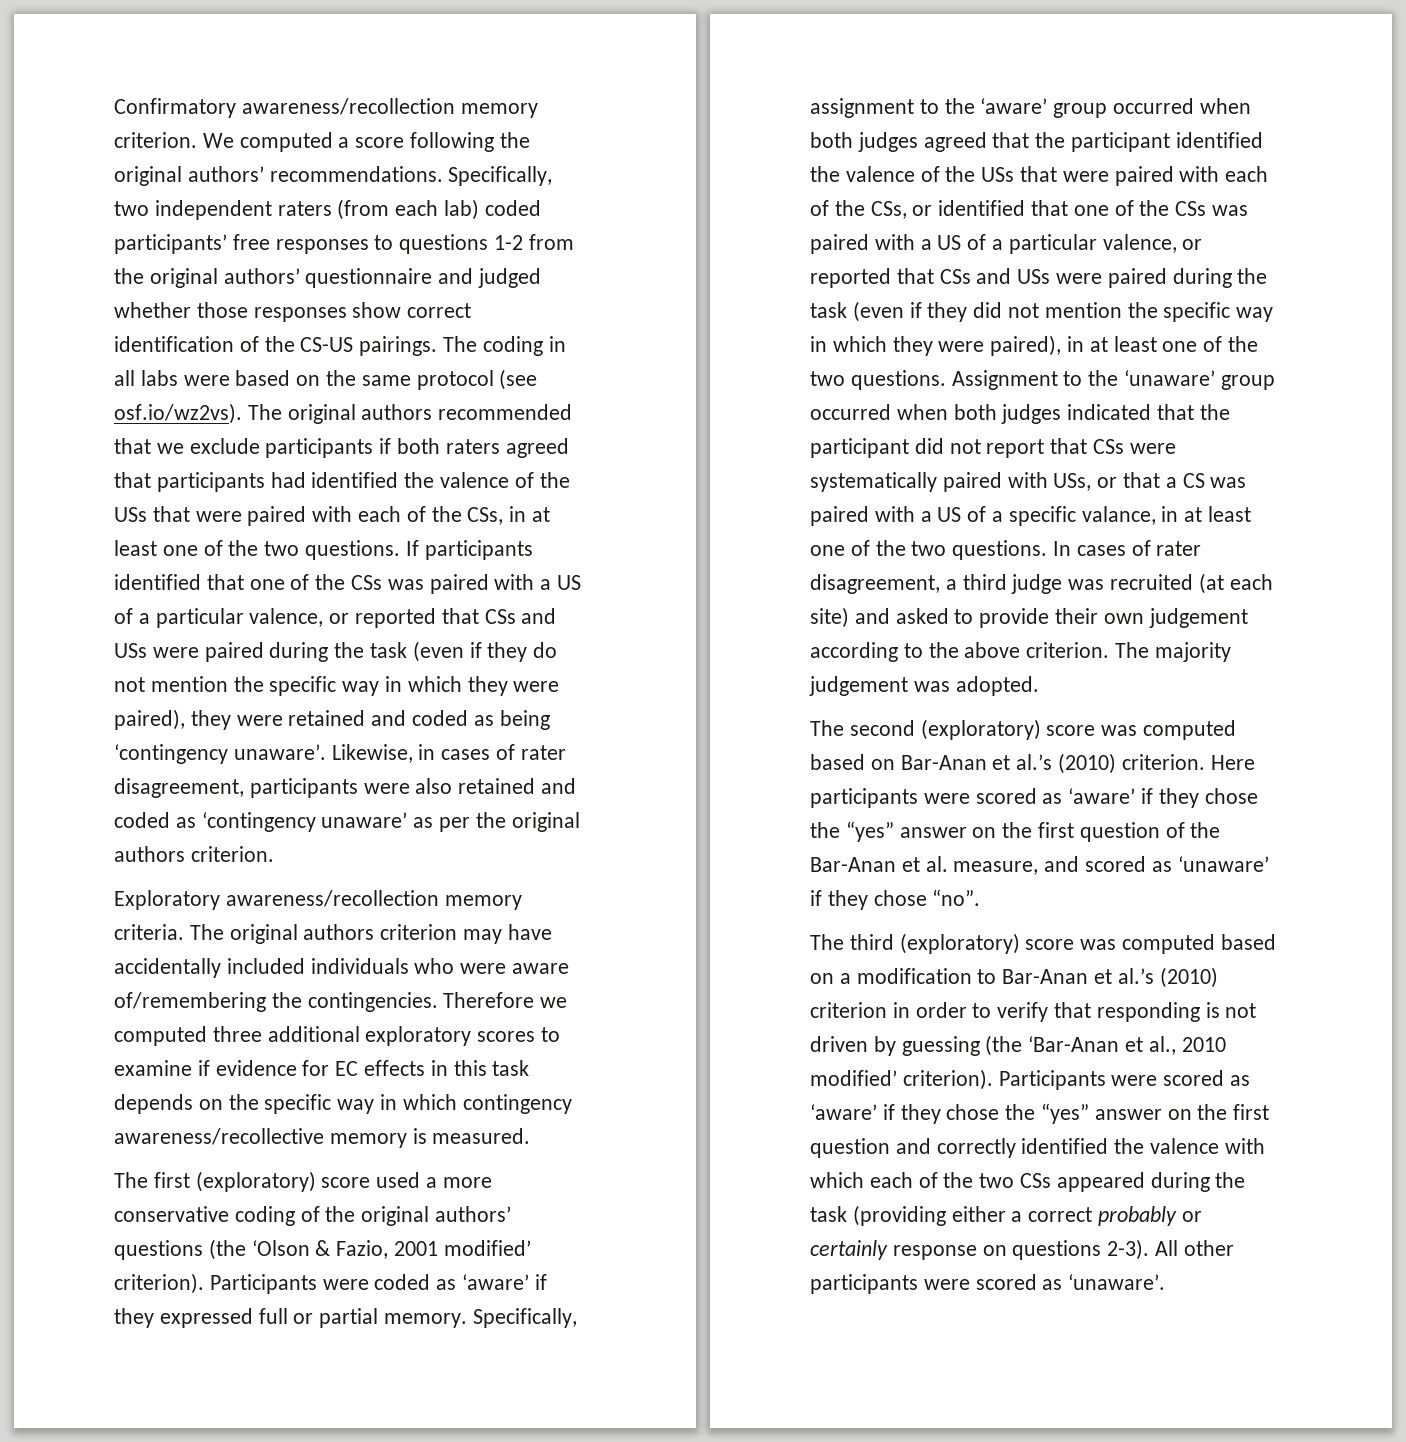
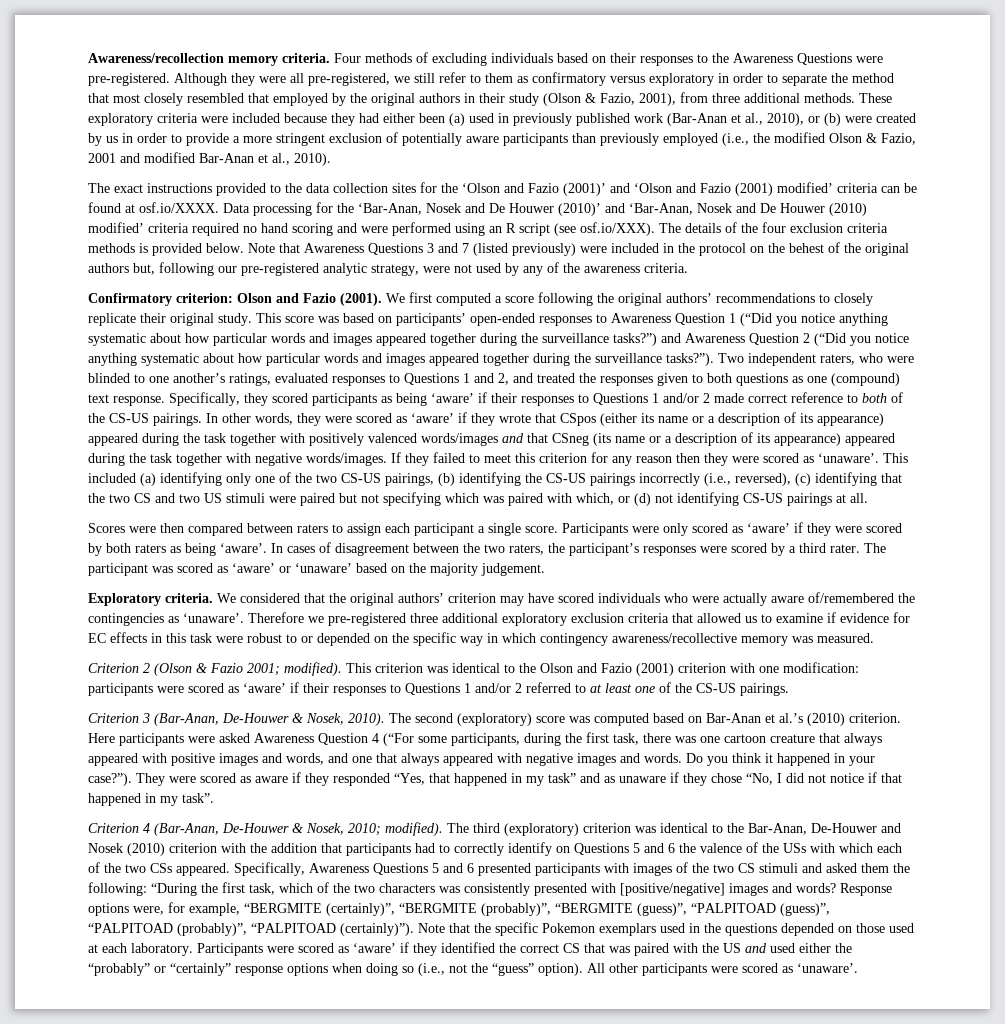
[114,98,538,118] [114,132,234,148] Confirmatory awareness/recollection memory criterion. We -> [88,52,883,66] [88,72,894,86] [88,92,892,106] [88,113,916,126] [88,132,916,146] [88,152,331,166] [88,182,917,196] [88,202,867,216] [88,222,888,236] [88,242,909,256] [88,262,688,276] [88,292,432,306] Awareness/recollection memory criteria. Four methods of excluding individuals based on their responses to the Awareness Questions were pre-registered. Although they were all pre-registered, we still refer to them as confirmatory versus exploratory in order to separate the method that most closely resembled that employed by the original authors in their study (Olson & Fazio, 2001), from three additional methods. These exploratory criteria were included because they had either been (a) used in previously published work (Bar-Anan et al., 2010), or (b) were created by us in order to provide a more stringent exclusion of potentially aware participants than previously employed (i.e., the modified Olson & Fazio, 2001 and modified Bar-Anan et al., 2010). // The exact instructions provided to the data collection sites for the ‘Olson and Fazio (2001)’ and ‘Olson and Fazio (2001) modified’ criteria can be found at osf.io/XXXX. Data processing for the ‘Bar-Anan, Nosek and De Houwer (2010)’ and ‘Bar-Anan, Nosek and De Houwer (2010) modified’ criteria required no hand scoring and were performed using an R script (see osf.io/XXX). The details of the four exclusion criteria methods is provided below. Note that Awareness Questions 3 and 7 (listed previously) were included in the protocol on the behest of the original authors but, following our pre-registered analytic strategy, were not used by any of the awareness criteria. // Confirmatory criterion: Olson and Fazio (2001). We first
[269,166,553,186] [114,199,541,220] [114,234,574,254] [114,268,542,288] [114,302,472,322] [114,336,566,356] [114,369,538,390] [114,403,573,424] [114,438,569,458] [114,472,570,492] [114,506,551,526] [114,540,533,560] [114,574,582,594] [114,608,557,628] [114,641,558,662] [114,676,560,696] [114,709,550,730] [114,744,566,764] [114,778,577,798] [114,812,580,832] [114,846,274,862] [114,890,522,910] [114,924,375,944] recommendations. Specifically, two independent raters (from each lab) coded participants’ free responses to questions 1-2 from the original authors’ questionnaire and judged whether those responses show correct identification of the CS-US pairings. The coding in all labs were based on the same protocol (see osf.io/wz2vs). The original authors recommended that we exclude participants if both raters agreed that participants had identified the valence of the USs that were paired with each of the CSs, in at least one of the two questions. If participants identified that one of the CSs was paired with a US of a particular valence, or reported that CSs and USs were paired during the task (even if they do not mention the specific way in which they were paired), they were retained and coded as being ‘contingency unaware’. Likewise, in cases of rater disagreement, participants were also retained and coded as ‘contingency unaware’ as per the original authors criterion. // Exploratory awareness/recollection memory criteria. The original authors -> [716,293,873,306] [88,313,888,326] [88,333,909,346] [88,353,914,366] [88,373,900,386] [88,392,903,406] [88,412,884,426] [88,432,895,446] [88,452,908,466] [88,472,902,486] [88,492,868,506] [88,522,902,536] [88,542,886,556] [88,563,545,576] [88,593,444,606] recommendations to closely replicate their original study. This score was based on participants’ open-ended responses to Awareness Question 1 (“Did you notice anything systematic about how particular words and images appeared together during the surveillance tasks?”) and Awareness Question 2 (“Did you notice anything systematic about how particular words and images appeared together during the surveillance tasks?”). Two independent raters, who were blinded to one another’s ratings, evaluated responses to Questions 1 and 2, and treated the responses given to both questions as one (compound) text response. Specifically, they scored participants as being ‘aware’ if their responses to Questions 1 and/or 2 made correct reference to both of the CS-US pairings. In other words, they were scored as ‘aware’ if they wrote that CSpos (either its name or a description of its appearance) appeared during the task together with positively valenced words/images and that CSneg (its name or a description of its appearance) appeared during the task together with negative words/images. If they failed to meet this criterion for any reason then they were scored as ‘unaware’. This included (a) identifying only one of the two CS-US pairings, (b) identifying the CS-US pairings incorrectly (i.e., reversed), (c) identifying that the two CS and two US stimuli were paired but not specifying which was paired with which, or (d) not identifying CS-US pairings at all. // Scores were then compared between raters to assign each participant a single score. Participants were only scored as ‘aware’ if they were scored by both raters as being ‘aware’. In cases of disagreement between the two raters, the participant’s responses were scored by a third rater. The participant was scored as ‘aware’ or ‘unaware’ based on the majority judgement. // Exploratory criteria. We considered that the original authors’
[114,958,305,978] accidentally included -> [558,593,594,603] scored
[512,963,570,974] [114,992,438,1012] aware of/remembering the contingencies. -> [723,592,915,606] [88,613,244,626] actually aware of/remembered the contingencies as ‘unaware’.
[114,1026,207,1046] computed -> [328,613,406,626] pre-registered
[477,1031,536,1042] scores -> [571,613,757,623] exclusion criteria that allowed us
[114,1094,193,1114] depends -> [216,633,370,646] were robust to or depended
[412,1128,427,1144] is -> [792,636,813,643] was
[114,1171,492,1192] [114,1206,512,1226] [114,1239,531,1260] [114,1273,547,1294] [114,1308,577,1328] [810,98,1251,118] [810,132,1263,152] [810,166,1269,186] [810,200,1249,219] [810,234,1203,254] [810,268,1268,288] [810,301,1274,322] [810,335,1259,356] [810,370,1275,390] [810,404,1230,424] [810,438,1176,458] [810,472,1247,492] [810,506,1252,526] [810,540,1202,560] [810,573,1273,594] [810,607,1248,628] [810,642,1231,662] [809,676,1039,696] The first (exploratory) score used a more conservative coding of the original authors’ questions (the ‘Olson & Fazio, 2001 modified’ criterion). Participants were coded as ‘aware’ if they expressed full or partial memory. Specifically, assignment to the ‘aware’ group occurred when both judges agreed that the participant identified the valence of the USs that were paired with each of the CSs, or identified that one of the CSs was paired with a US of a particular valence, or reported that CSs and USs were paired during the task (even if they did not mention the specific way in which they were paired), in at least one of the two questions. Assignment to the ‘unaware’ group occurred when both judges indicated that the participant did not report that CSs were systematically paired with USs, or that a CS was paired with a US of a specific valance, in at least one of the two questions. In cases of rater disagreement, a third judge was recruited (at each site) and asked to provide their own judgement according to the above criterion. The majority judgement was adopted. // -> [88,662,859,676] [88,682,789,696] [88,713,385,726] Criterion 2 (Olson & Fazio 2001; modified). This criterion was identical to the Olson and Fazio (2001) criterion with one modification: participants were scored as ‘aware’ if their responses to Questions 1 and/or 2 referred to at least one of the CS-US pairings. // Criterion 3 (Bar-Anan, De-Houwer & Nosek, 2010).
[975,788,1258,808] [810,821,1221,842] [810,856,1269,875] [810,889,981,910] [810,933,1276,954] [810,967,1218,988] [810,1002,1257,1022] [810,1035,1226,1056] [810,1069,993,1090] scored as ‘aware’ if they chose the “yes” answer on the first question of the Bar-Anan et al. measure, and scored as ‘unaware’ if they chose “no”. // The third (exploratory) score was computed based on a modification to Bar-Anan et al.’s (2010) criterion in order to verify that responding is not driven by guessing (the ‘Bar-Anan et al., 2010 modified’ criterion). -> [219,732,882,746] [88,753,875,766] [88,772,902,786] [88,793,214,806] [88,822,901,836] [88,842,902,856] [88,862,910,876] [88,882,892,896] [88,902,830,916] [88,922,914,936] [88,943,193,956] asked Awareness Question 4 (“For some participants, during the first task, there was one cartoon creature that always appeared with positive images and words, and one that always appeared with negative images and words. Do you think it happened in your case?”). They were scored as aware if they responded “Yes, that happened in my task” and as unaware if they chose “No, I did not notice if that happened in my task”. // Criterion 4 (Bar-Anan, De-Houwer & Nosek, 2010; modified). The third (exploratory) criterion was identical to the Bar-Anan, De-Houwer and Nosek (2010) criterion with the addition that participants had to correctly identify on Questions 5 and 6 the valence of the USs with which each of the two CSs appeared. Specifically, Awareness Questions 5 and 6 presented participants with images of the two CS stimuli and asked them the following: “During the first task, which of the two characters was consistently presented with [positive/negative] images and words? Response options were, for example, “BERGMITE (certainly)”, “BERGMITE (probably)”, “BERGMITE (guess)”, “PALPITOAD (guess)”, “PALPITOAD (probably)”, “PALPITOAD (certainly)”). Note that the specific Pokemon exemplars used in the questions depended on those used at each laboratory.
[946,1103,1270,1124] [810,1138,1265,1158] [810,1172,1246,1192] [810,1205,1202,1226] [810,1239,1150,1260] chose the “yes” answer on the first question and correctly identified the valence with which each of the two CSs appeared during the task (providing either a correct probably or certainly response on questions 2-3). -> [441,942,852,956] [88,963,583,976] identified the correct CS that was paired with the US and used either the “probably” or “certainly” response options when doing so (i.e., not the “guess” option).

